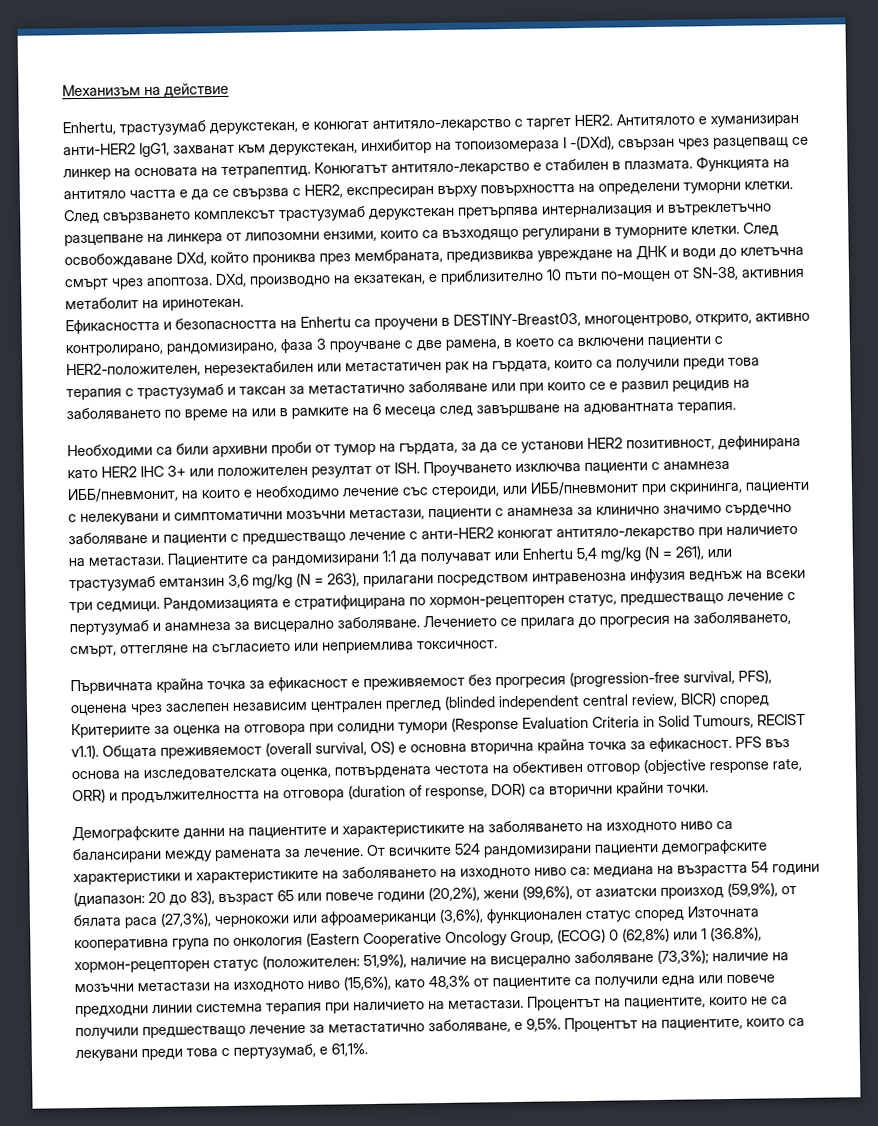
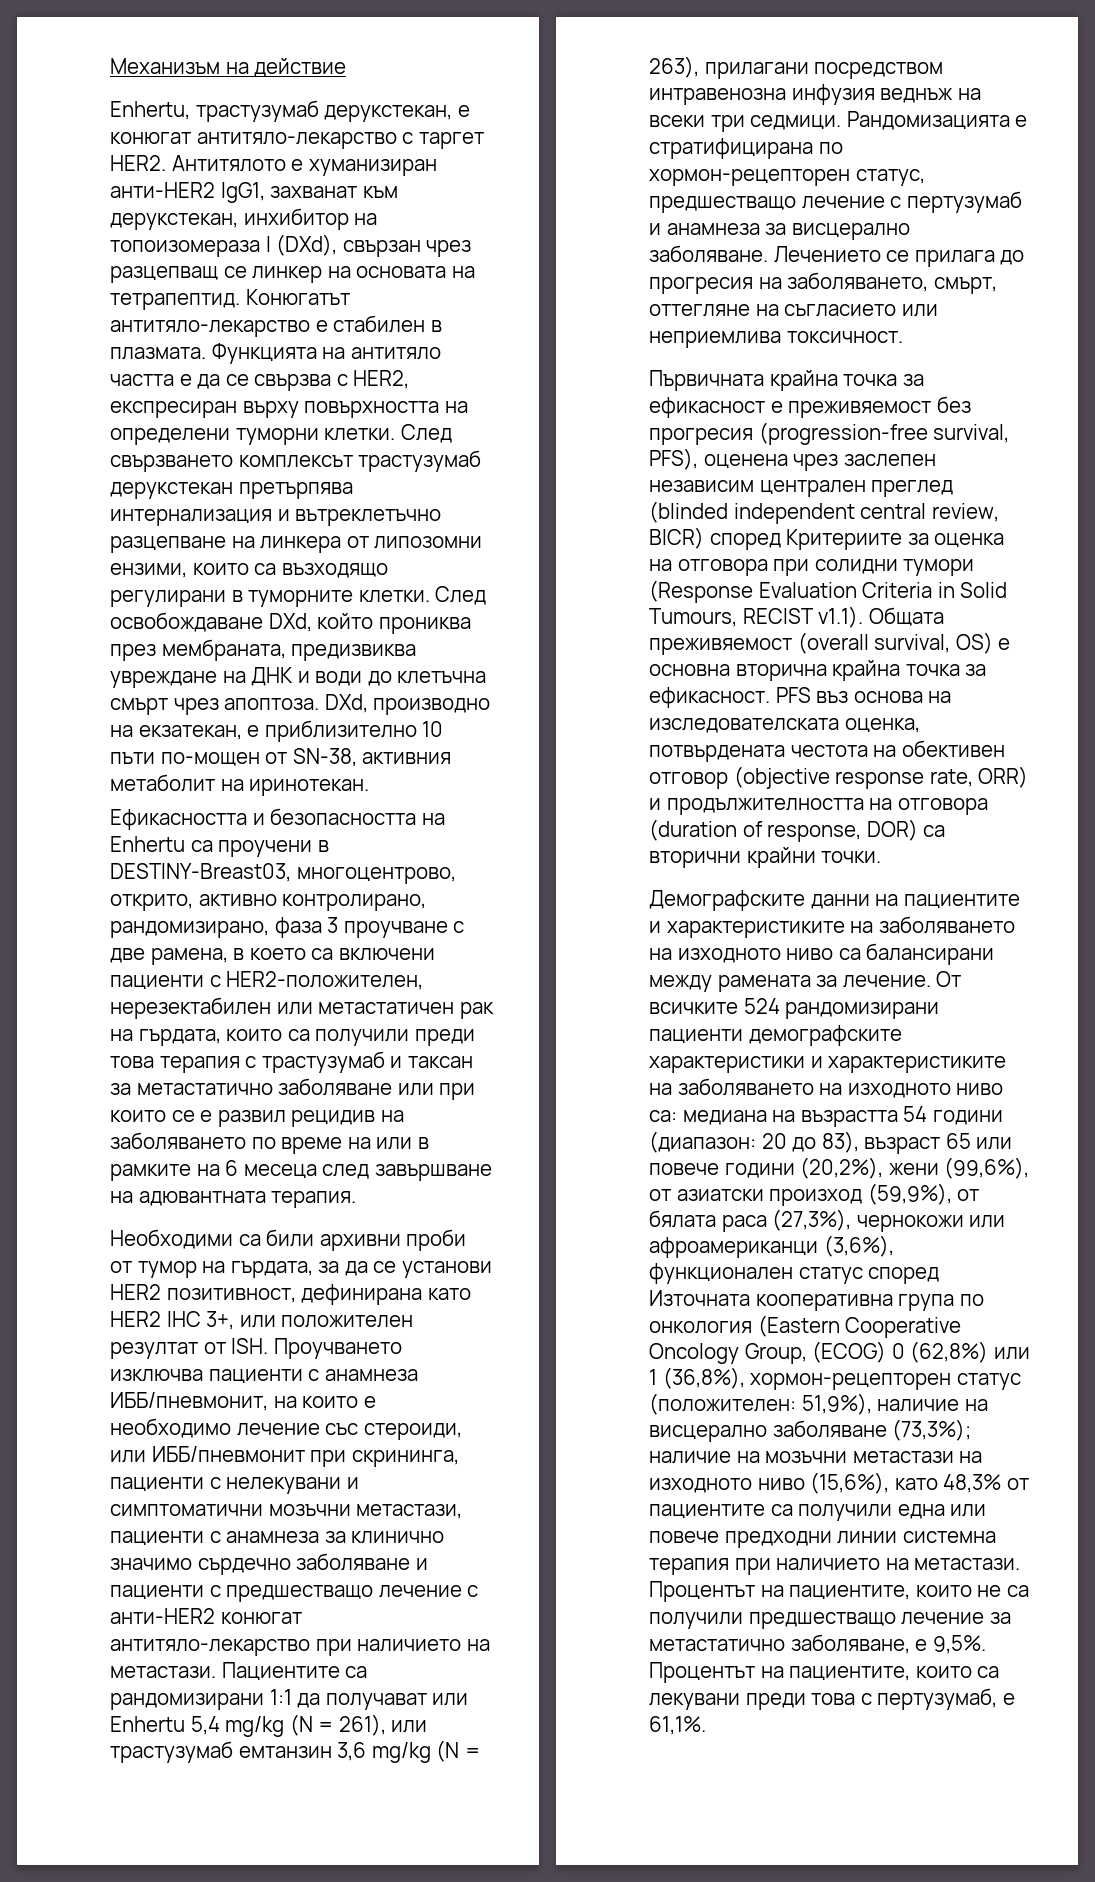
[570,135,615,151] -(DXd), -> [276,234,338,256] (DXd),
[167,465,186,477] 3+ -> [206,1311,235,1330] 3+,
[710,926,762,942] (36.8%), -> [662,1367,745,1389] (36,8%),

